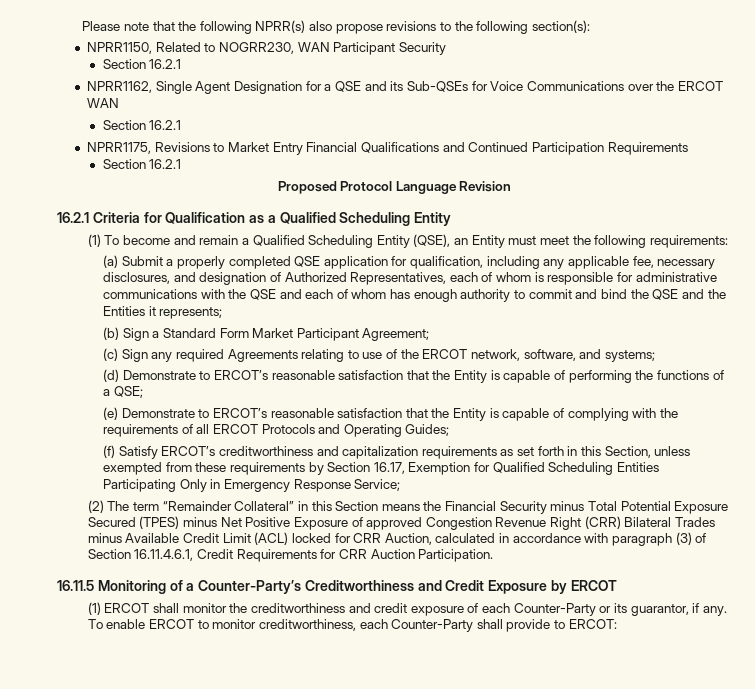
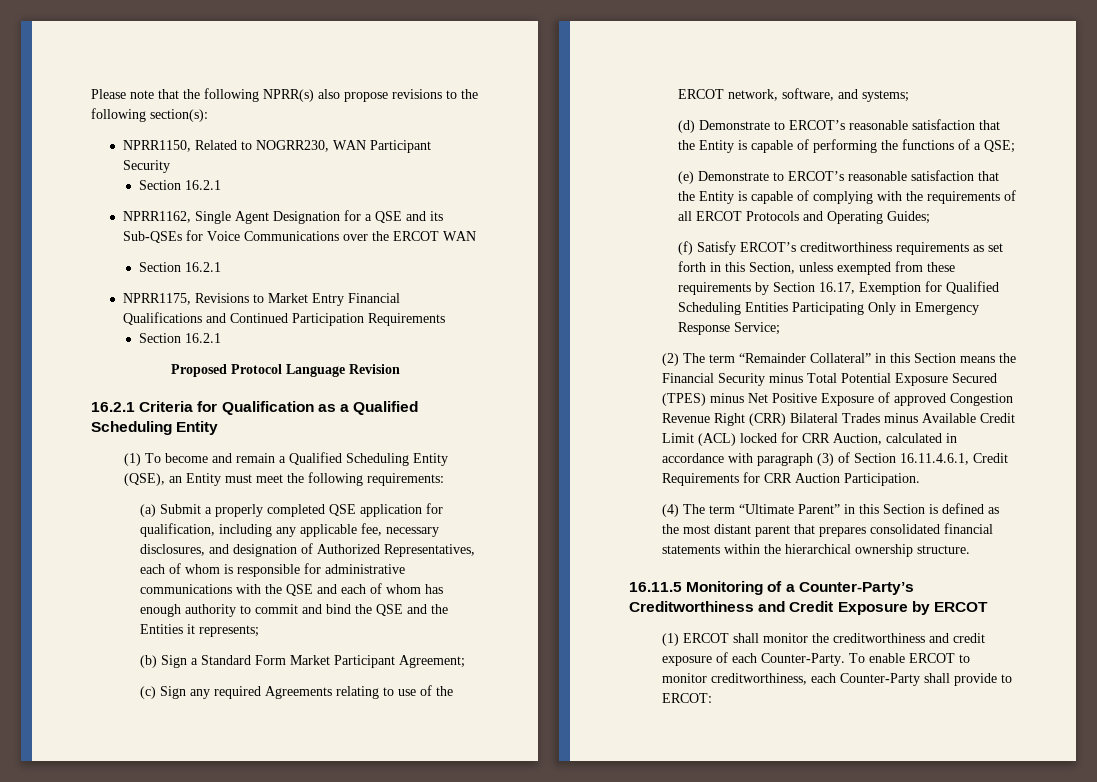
[316,446,419,459] and capitalization -> (892, 247) none
(494, 555) none -> [661,503,999,517] [661,523,993,537] [661,544,970,557] // (4) The term “Ultimate Parent” in this Section is defined as the most distant parent that prepares consolidated financial statements within the hierarchical ownership structure.
[513,603,727,616] Counter-Party or its guarantor, if any. -> [760,653,845,666] Counter-Party.

